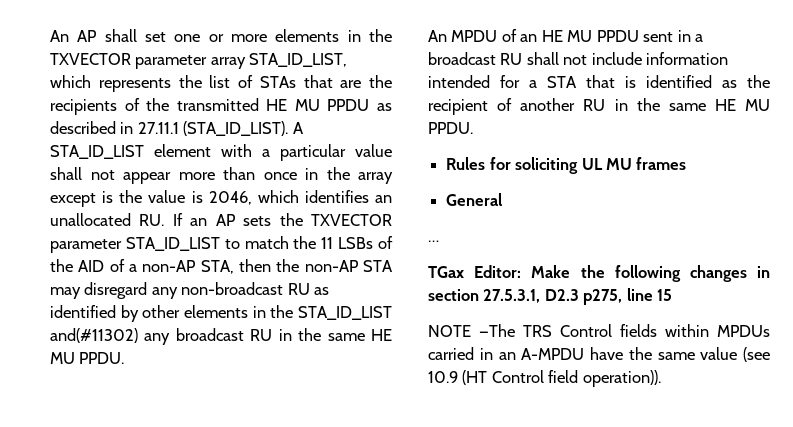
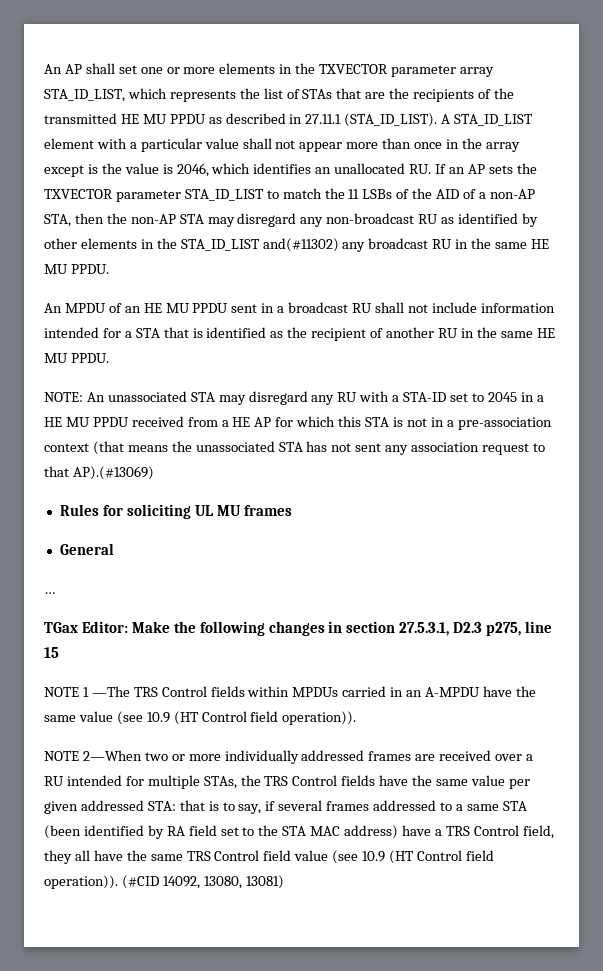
(473, 128) none -> [44,391,544,405] [44,416,552,430] [44,441,545,455] [44,466,154,480] // NOTE: An unassociated STA may disregard any RU with a STA-ID set to 2045 in a HE MU PPDU received from a HE AP for which this STA is not in a pre-association context (that means the unassociated STA has not sent any association request to that AP).(#13069)
(471, 331) none -> [82,687,89,697] 1
(661, 378) none -> [44,750,534,764] [44,775,530,789] [44,800,527,814] [44,825,554,839] [44,850,494,864] [44,875,284,889] // NOTE 2—When two or more individually addressed frames are received over a RU intended for multiple STAs, the TRS Control fields have the same value per given addressed STA: that is to say, if several frames addressed to a same STA (been identified by RA field set to the STA MAC address) have a TRS Control field, they all have the same TRS Control field value (see 10.9 (HT Control field operation)). (#CID 14092, 13080, 13081)

